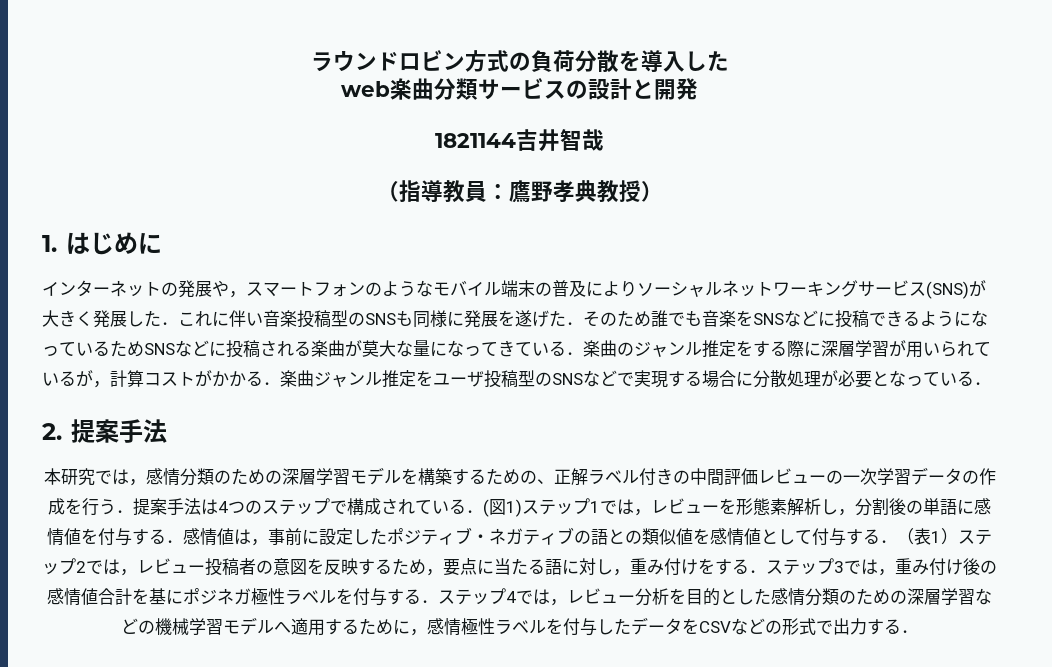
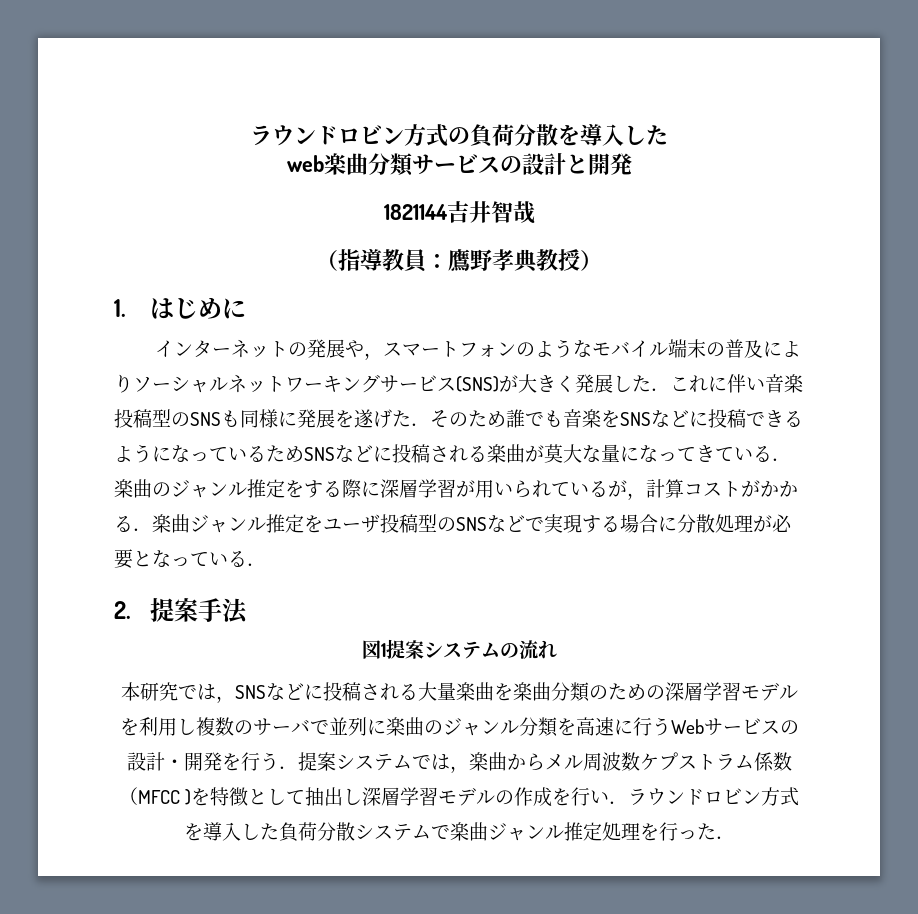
[43,468,180,486] 本研究では，感情 -> [361,639,557,659] [120,682,551,703] 図1提案システムの流れ // 本研究では，SNSなどに投稿される大量楽曲を楽曲
[417,467,996,486] [48,498,991,517] [47,527,992,546] [42,558,997,576] [47,588,992,606] [121,617,901,636] 構築するための、正解ラベル付きの中間評価レビューの一次学習データの作成を行う．提案手法は4つのステップで構成されている．(図1)ステップ1では，レビューを形態素解析し，分割後の単語に感情値を付与する．感情値は，事前に設定したポジティブ・ネガティブの語との類似値を感情値として付与する．（表1）ステップ2では，レビュー投稿者の意図を反映するため，要点に当たる語に対し，重み付けをする．ステップ3では，重み付け後の感情値合計を基にポジネガ極性ラベルを付与する．ステップ4では，レビュー分析を目的とした感情分類のための深層学習などの機械学習モデルへ適用するために，感情極性ラベルを付与したデータをCSVなどの形式で出力する -> [138,717,799,737] [126,752,792,773] [118,787,800,807] [183,822,716,842] 利用し複数のサーバで並列に楽曲のジャンル分類を高速に行うWebサービスの設計・開発を行う．提案システムでは，楽曲からメル周波数ケプストラム係数（MFCC )を特徴として抽出し深層学習モデルの作成を行い．ラウンドロビン方式を導入した負荷分散システムで楽曲ジャンル推定処理を行った

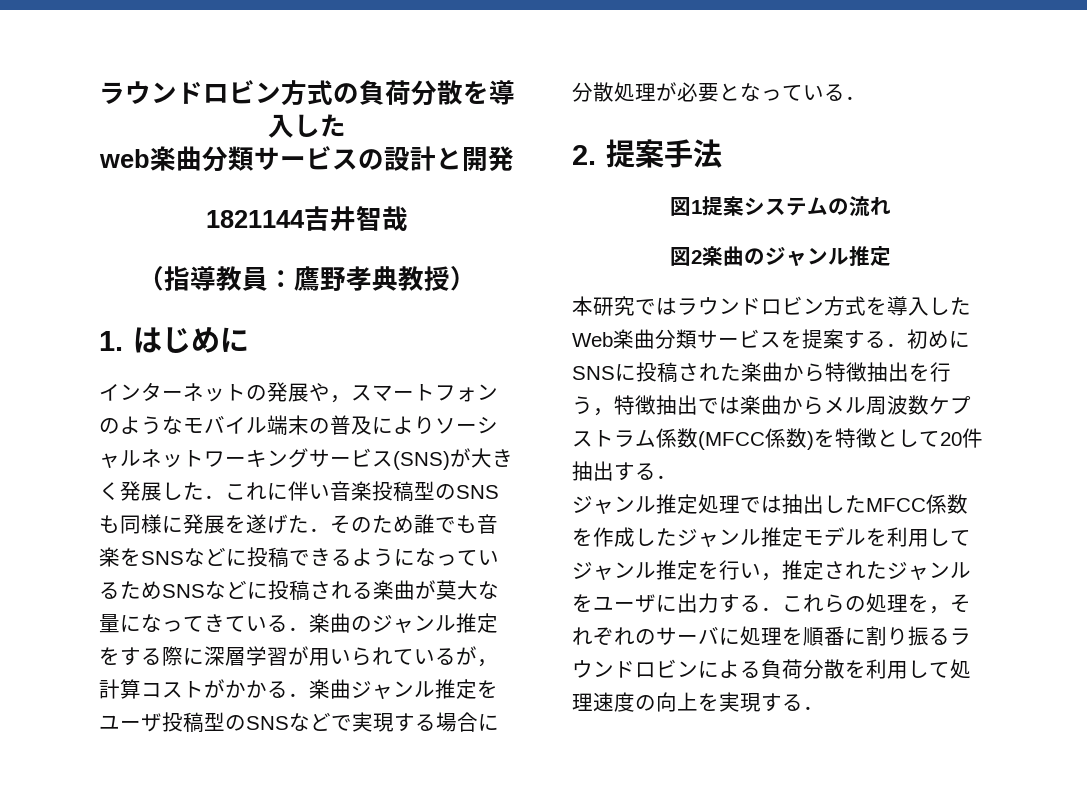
[120,682,798,703] [119,717,799,737] [126,752,469,773] 本研究では，SNSなどに投稿される大量楽曲を楽曲分類のための深層学習モデルを利用し複数のサーバで並列に楽曲のジャンル分類を高速に行うWebサービスの設計・開発を行う．提案システムでは， -> [669,246,891,266] [572,296,971,316] [572,329,970,349] [572,362,951,383] [572,395,740,416] 図2楽曲のジャンル推定 // 本研究ではラウンドロビン方式を導入したWeb楽曲分類サービスを提案する．初めにSNSに投稿された楽曲から特徴抽出を行う，特徴抽出では
[118,787,180,805] （MFCC -> [698,428,807,450] (MFCC係数
[305,787,800,807] [183,822,716,842] 抽出し深層学習モデルの作成を行い．ラウンドロビン方式を導入した負荷分散システムで楽曲ジャンル推定処理を行った -> [940,428,983,448] [572,461,677,481] [572,494,968,514] [572,527,971,547] [572,560,971,581] [572,593,971,614] [572,626,971,646] [572,659,971,679] [572,692,803,712] 20件抽出する． // ジャンル推定処理では抽出したMFCC係数を作成したジャンル推定モデルを利用してジャンル推定を行い，推定されたジャンルをユーザに出力する．これらの処理を，それぞれのサーバに処理を順番に割り振るラウンドロビンによる負荷分散を利用して処理速度の向上を実現する

